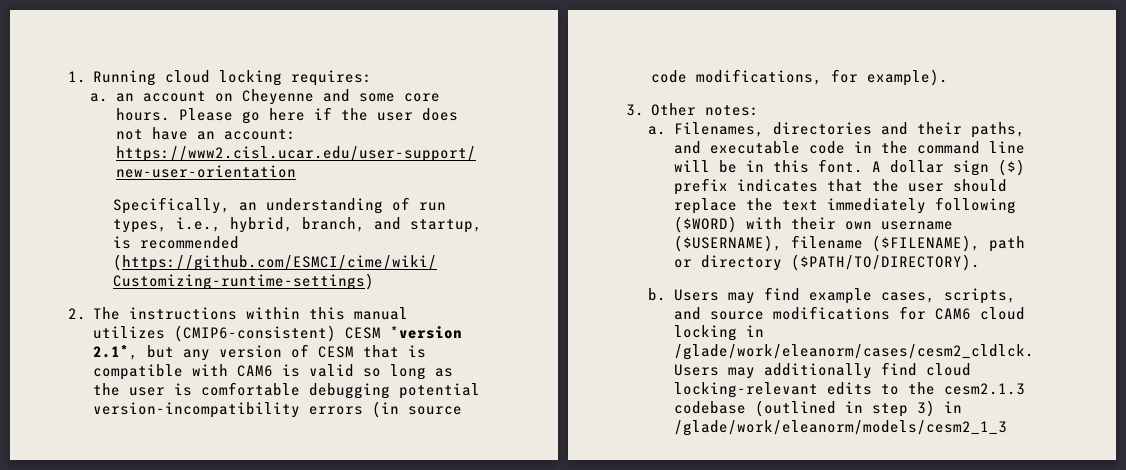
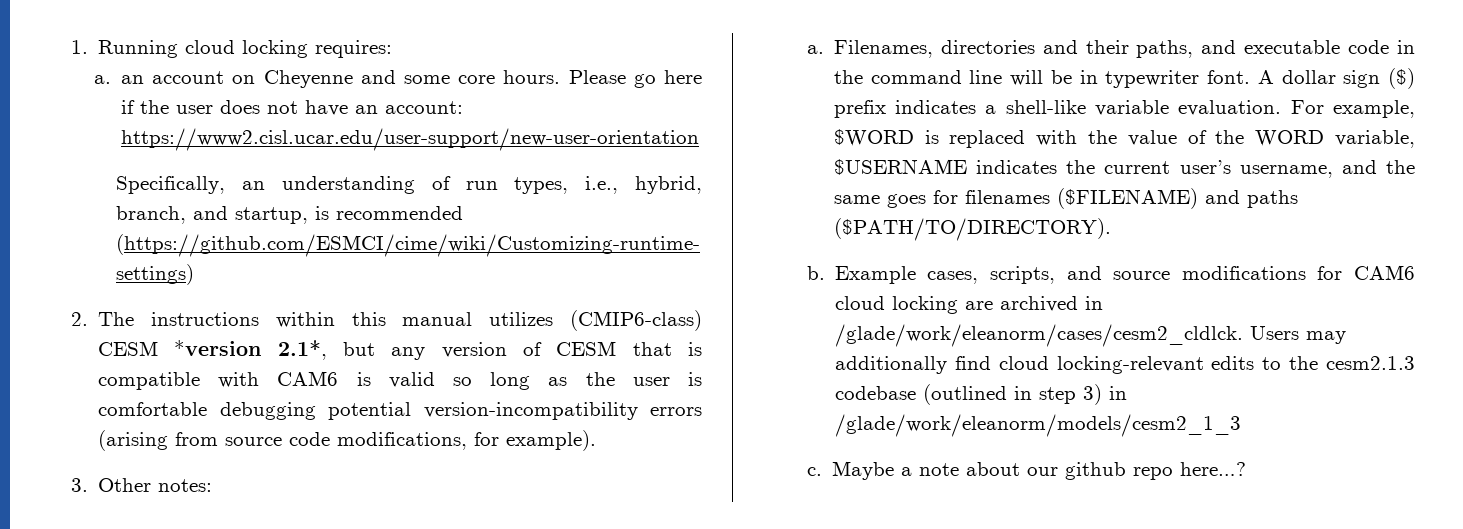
[174,325,337,342] (CMIP6-consistent) -> [570,310,702,331] (CMIP6-class)
[372,401,400,418] (in -> [98,430,219,451] (arising from
[772,160,809,173] this -> [1105,70,1200,88] typewriter
[826,179,1007,192] [673,197,1016,214] [673,216,953,233] [673,235,1025,252] [673,254,980,271] [648,287,872,304] that the user should replace the text immediately following ($WORD) with their own username ($USERNAME), filename ($FILENAME), path or directory ($PATH/TO/DIRECTORY). // b. Users may find example -> [985,100,1415,118] [833,129,1415,148] [833,159,1415,178] [833,188,1298,209] [833,218,1111,241] [806,266,916,284] a shell-like variable evaluation. For example, $WORD is replaced with the value of the WORD variable, $USERNAME indicates the current user’s username, and the same goes for filenames ($FILENAME) and paths ($PATH/TO/DIRECTORY). // b. Example
(737, 333) none -> [964,296,1078,312] are archived
(1007, 428) none -> [806,461,1246,480] // c. Maybe a note about our github repo here…?

